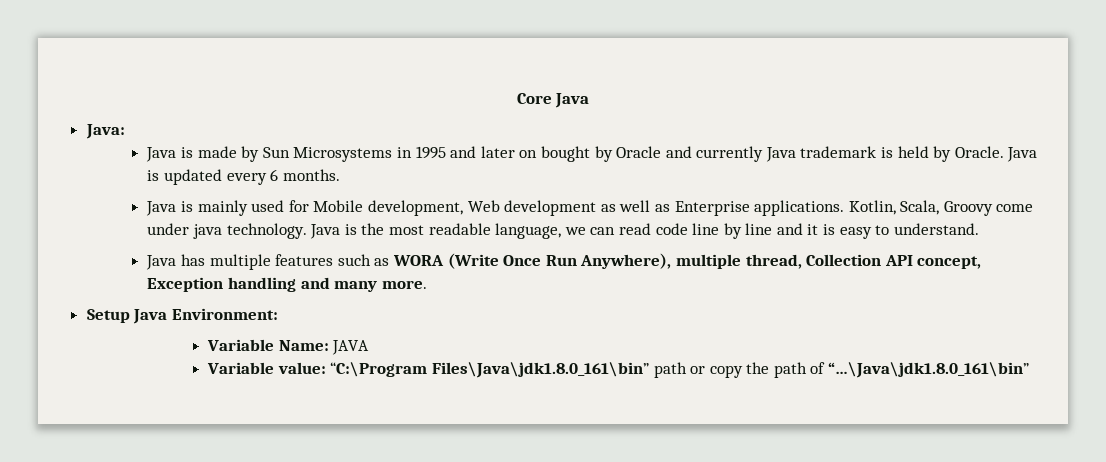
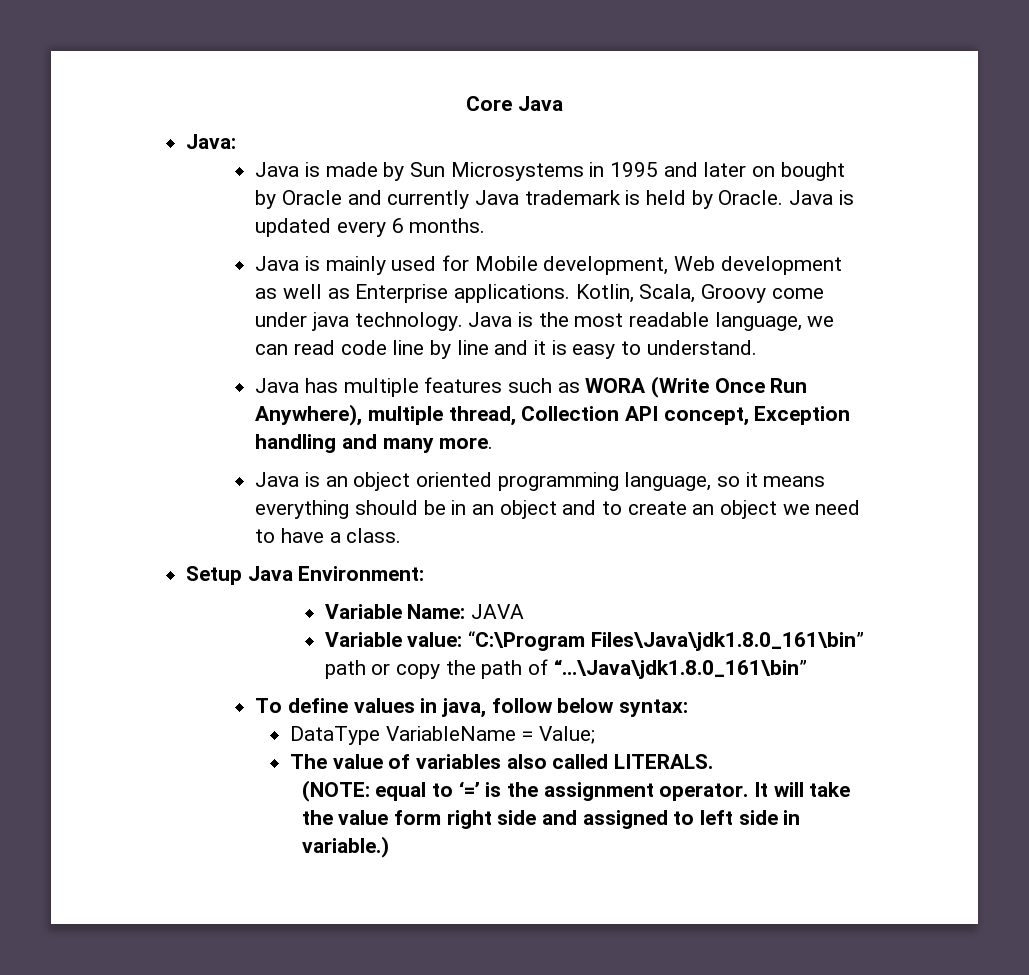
(427, 284) none -> [255,472,826,491] [255,500,861,519] [255,528,402,543] // Java is an object oriented programming language, so it means everything should be in an object and to create an object we need to have a class.
(1030, 370) none -> [255,698,689,718] [290,726,596,745] [290,754,714,769] [301,780,851,802] [301,810,801,829] [301,836,389,858] // To define values in java, follow below syntax: // DataType VariableName = Value; // The value of variables also called LITERALS. // (NOTE: equal to ‘=’ is the assignment operator. It will take the value form right side and assigned to left side in variable.)

